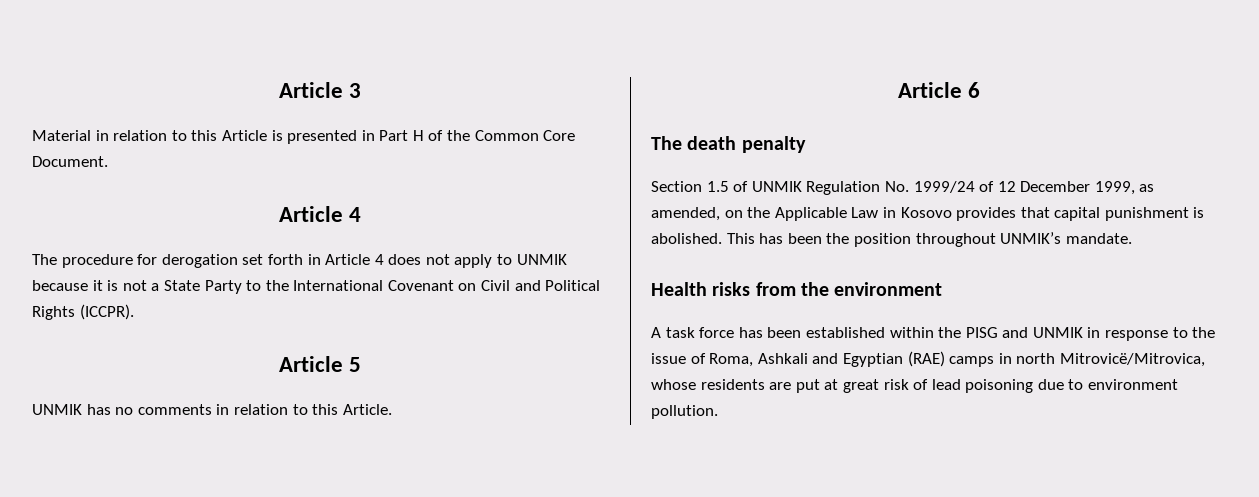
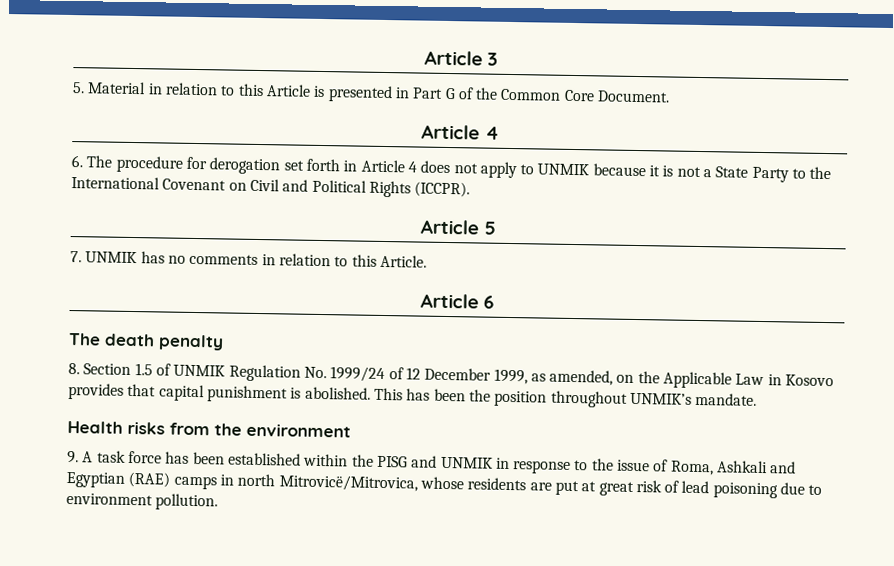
(362, 90) none -> [72,82,85,94] 5.
[412,130,424,141] H -> [444,87,456,100] G
(362, 214) none -> [71,155,83,168] 6.
(362, 364) none -> [70,251,82,263] 7.
(806, 144) none -> [68,363,80,375] 8.
(943, 289) none -> [67,450,79,464] 9.

